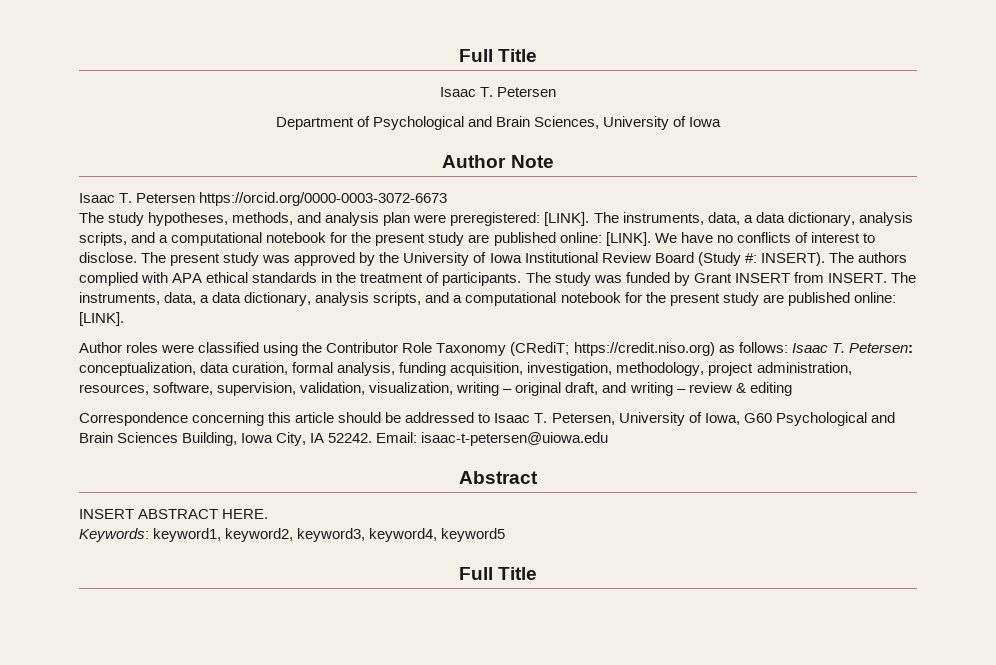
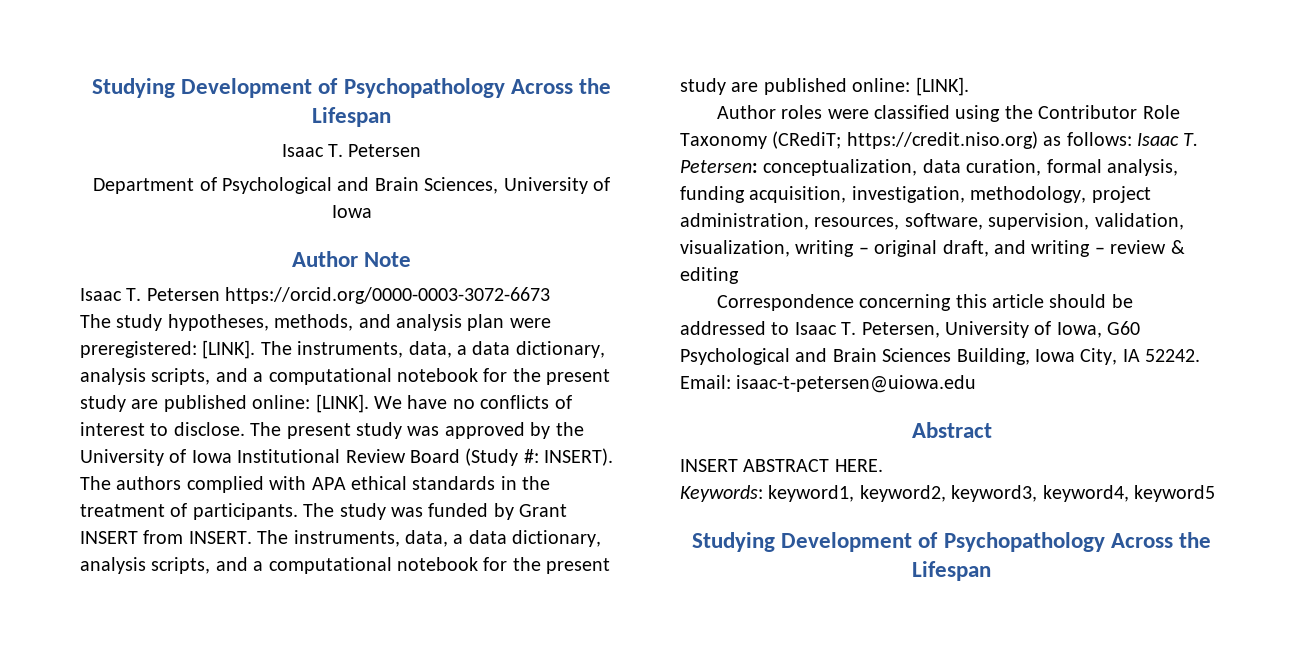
[458,49,538,62] Full Title -> [91,78,612,98] [312,107,391,127] Studying Development of Psychopathology Across the Lifespan
[458,567,538,580] Full Title -> [691,532,1212,552] [912,561,991,581] Studying Development of Psychopathology Across the Lifespan

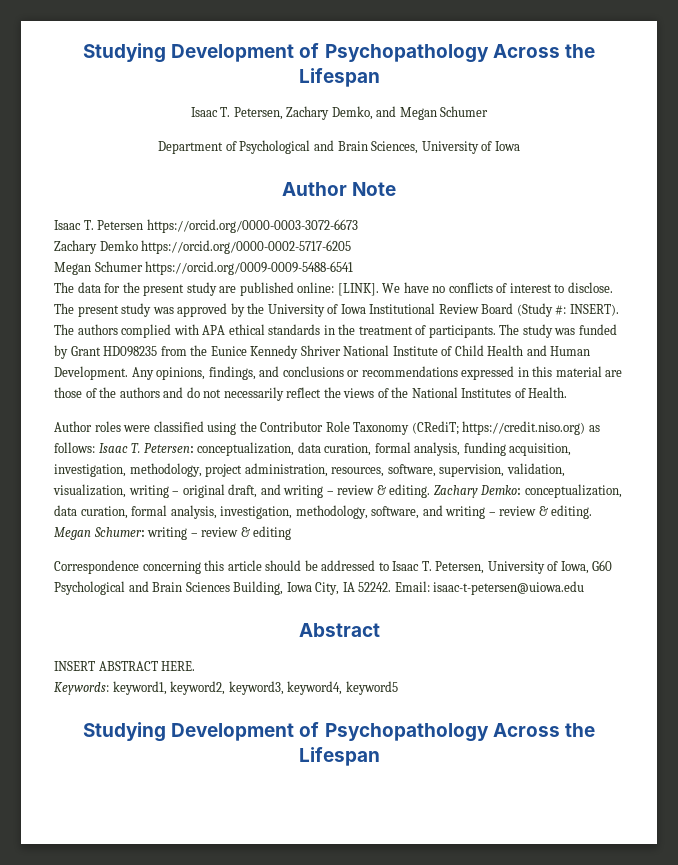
[348,144,422,157] Petersen -> [233,106,489,120] Petersen, Zachary Demko, and Megan Schumer
[80,314,551,331] [80,340,605,359] [80,368,478,385] The study hypotheses, methods, and analysis plan were preregistered: [LINK]. The instruments, data, a data dictionary, analysis scripts, and a computational notebook -> [54,240,352,254] [54,261,354,275] [54,282,101,293] Zachary Demko https://orcid.org/0000-0002-5717-6205 // Megan Schumer https://orcid.org/0009-0009-5488-6541 // The data
[80,530,602,547] [80,557,611,574] [680,77,969,96] INSERT from INSERT. The instruments, data, a data dictionary, analysis scripts, and a computational notebook for the present study are published online: [LINK]. -> [103,345,591,359] [54,366,623,380] [54,387,568,401] HD098235 from the Eunice Kennedy Shriver National Institute of Child Health and Human Development. Any opinions, findings, and conclusions or recommendations expressed in this material are those of the authors and do not necessarily reflect the views of the National Institutes of Health.
(1185, 247) none -> [389,484,622,498] [54,505,593,519] [54,527,250,540] editing. Zachary Demko: conceptualization, data curation, formal analysis, investigation, methodology, software, and writing – review & editing. Megan Schumer: writing – review &

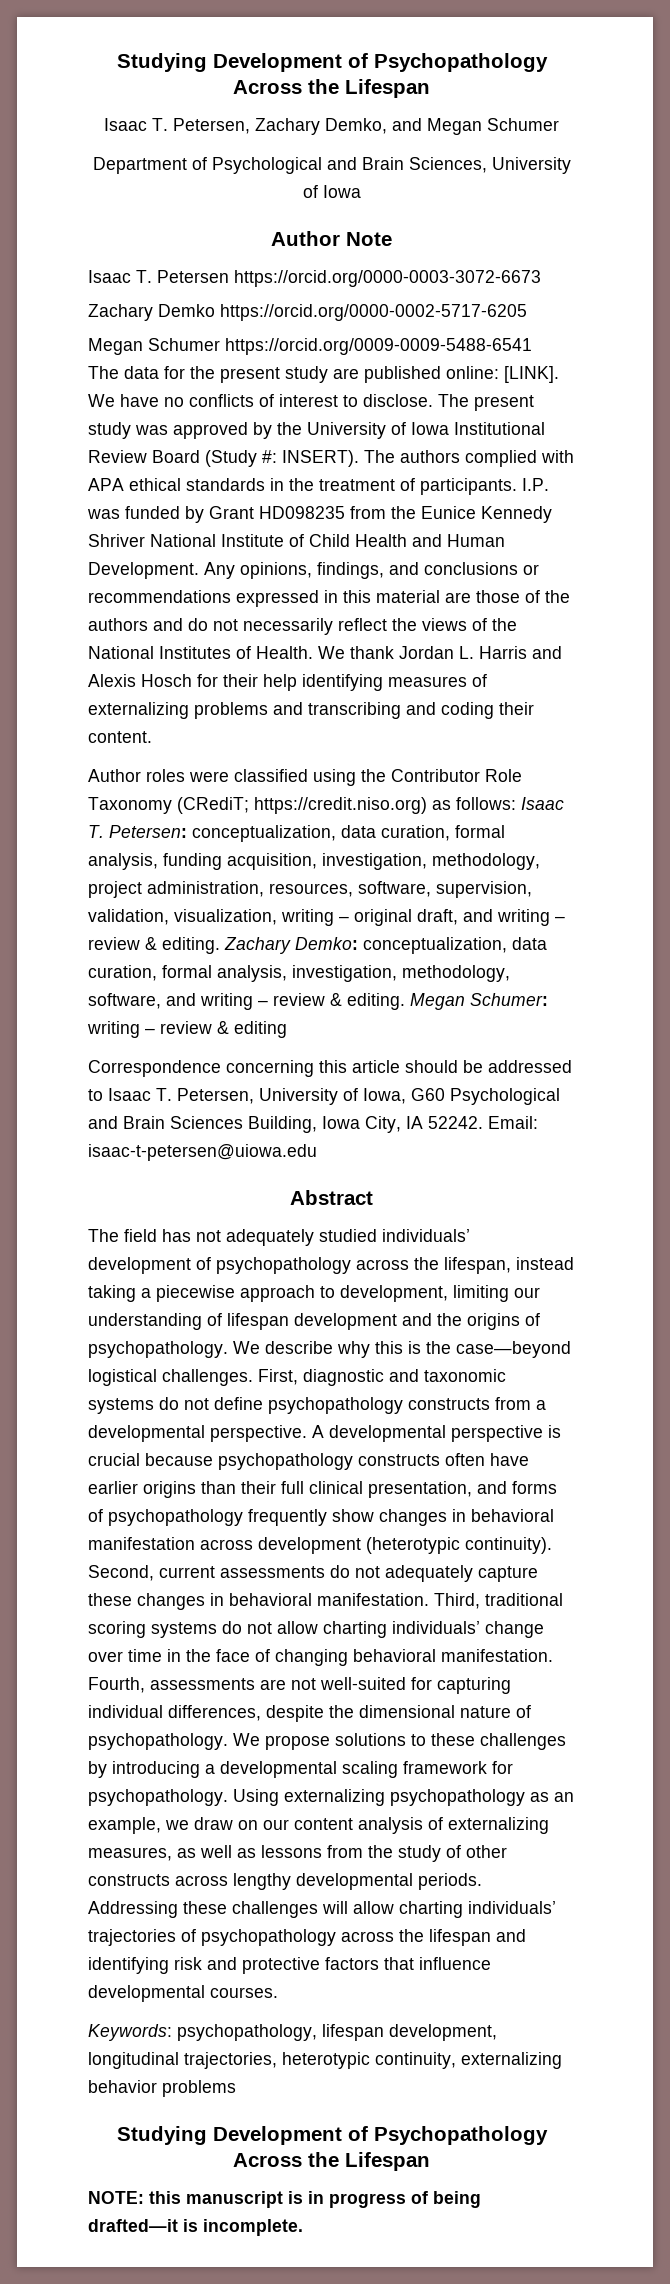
[499,324,553,338] The study -> [522,478,549,491] I.P.
(568, 392) none -> [318,646,562,659] [88,674,487,691] [88,702,534,719] [88,731,152,743] We thank Jordan L. Harris and Alexis Hosch for their help identifying measures of externalizing problems and transcribing and coding their content.
[54,661,196,671] [54,681,398,695] [83,722,595,742] [298,747,380,766] INSERT ABSTRACT HERE. // Keywords: keyword1, keyword2, keyword3, keyword4, keyword5 // Studying Development of Psychopathology Across the Lifespan -> [88,1229,470,1246] [88,1257,574,1274] [88,1285,540,1302] [88,1313,540,1330] [88,1341,571,1358] [88,1369,506,1386] [88,1397,546,1414] [88,1425,561,1442] [88,1453,529,1470] [88,1481,557,1498] [88,1509,554,1526] [88,1537,552,1554] [88,1565,538,1582] [88,1593,563,1610] [88,1621,544,1638] [88,1649,553,1666] [88,1677,511,1694] [88,1705,531,1722] [88,1733,566,1750] [88,1761,513,1778] [88,1789,574,1806] [88,1817,549,1834] [88,1845,507,1862] [88,1873,482,1890] [88,1901,556,1918] [88,1929,526,1946] [88,1957,491,1974] [88,1985,278,2002] [88,2024,497,2041] [88,2052,562,2069] [88,2080,236,2097] [116,2126,548,2145] [233,2152,430,2171] [88,2191,481,2208] [88,2219,303,2236] The field has not adequately studied individuals’ development of psychopathology across the lifespan, instead taking a piecewise approach to development, limiting our understanding of lifespan development and the origins of psychopathology. We describe why this is the case—beyond logistical challenges. First, diagnostic and taxonomic systems do not define psychopathology constructs from a developmental perspective. A developmental perspective is crucial because psychopathology constructs often have earlier origins than their full clinical presentation, and forms of psychopathology frequently show changes in behavioral manifestation across development (heterotypic continuity). Second, current assessments do not adequately capture these changes in behavioral manifestation. Third, traditional scoring systems do not allow charting individuals’ change over time in the face of changing behavioral manifestation. Fourth, assessments are not well-suited for capturing individual differences, despite the dimensional nature of psychopathology. We propose solutions to these challenges by introducing a developmental scaling framework for psychopathology. Using externalizing psychopathology as an example, we draw on our content analysis of externalizing measures, as well as lessons from the study of other constructs across lengthy developmental periods. Addressing these challenges will allow charting individuals’ trajectories of psychopathology across the lifespan and identifying risk and protective factors that influence developmental courses. // Keywords: psychopathology, lifespan development, longitudinal trajectories, heterotypic continuity, externalizing behavior problems // Studying Development of Psychopathology Across the Lifespan // NOTE: this manuscript is in progress of being drafted—it is incomplete.

